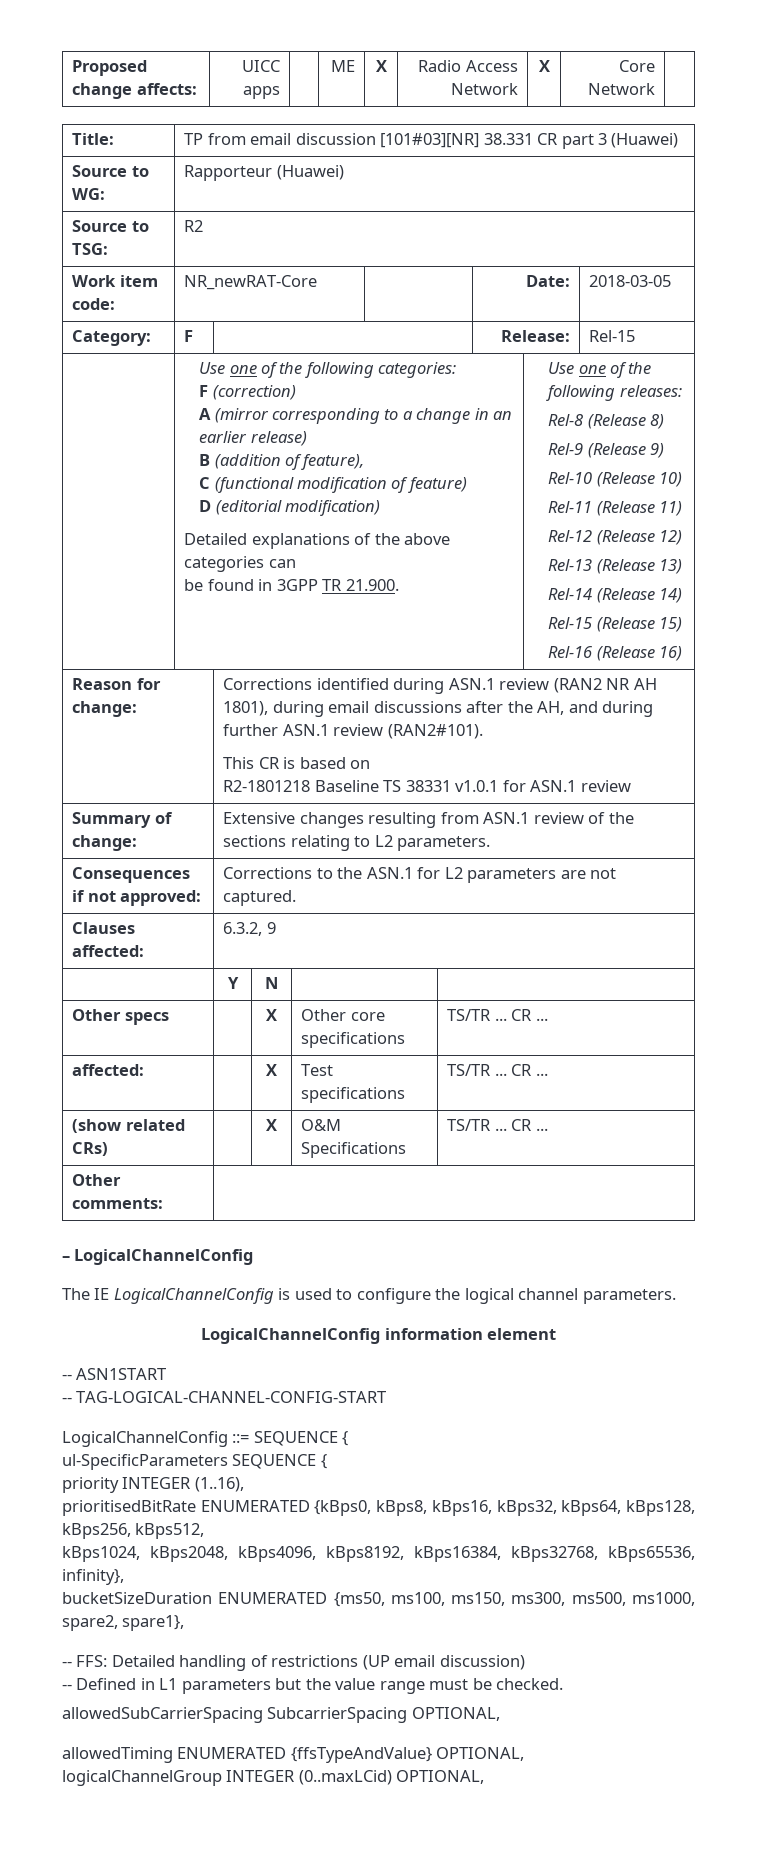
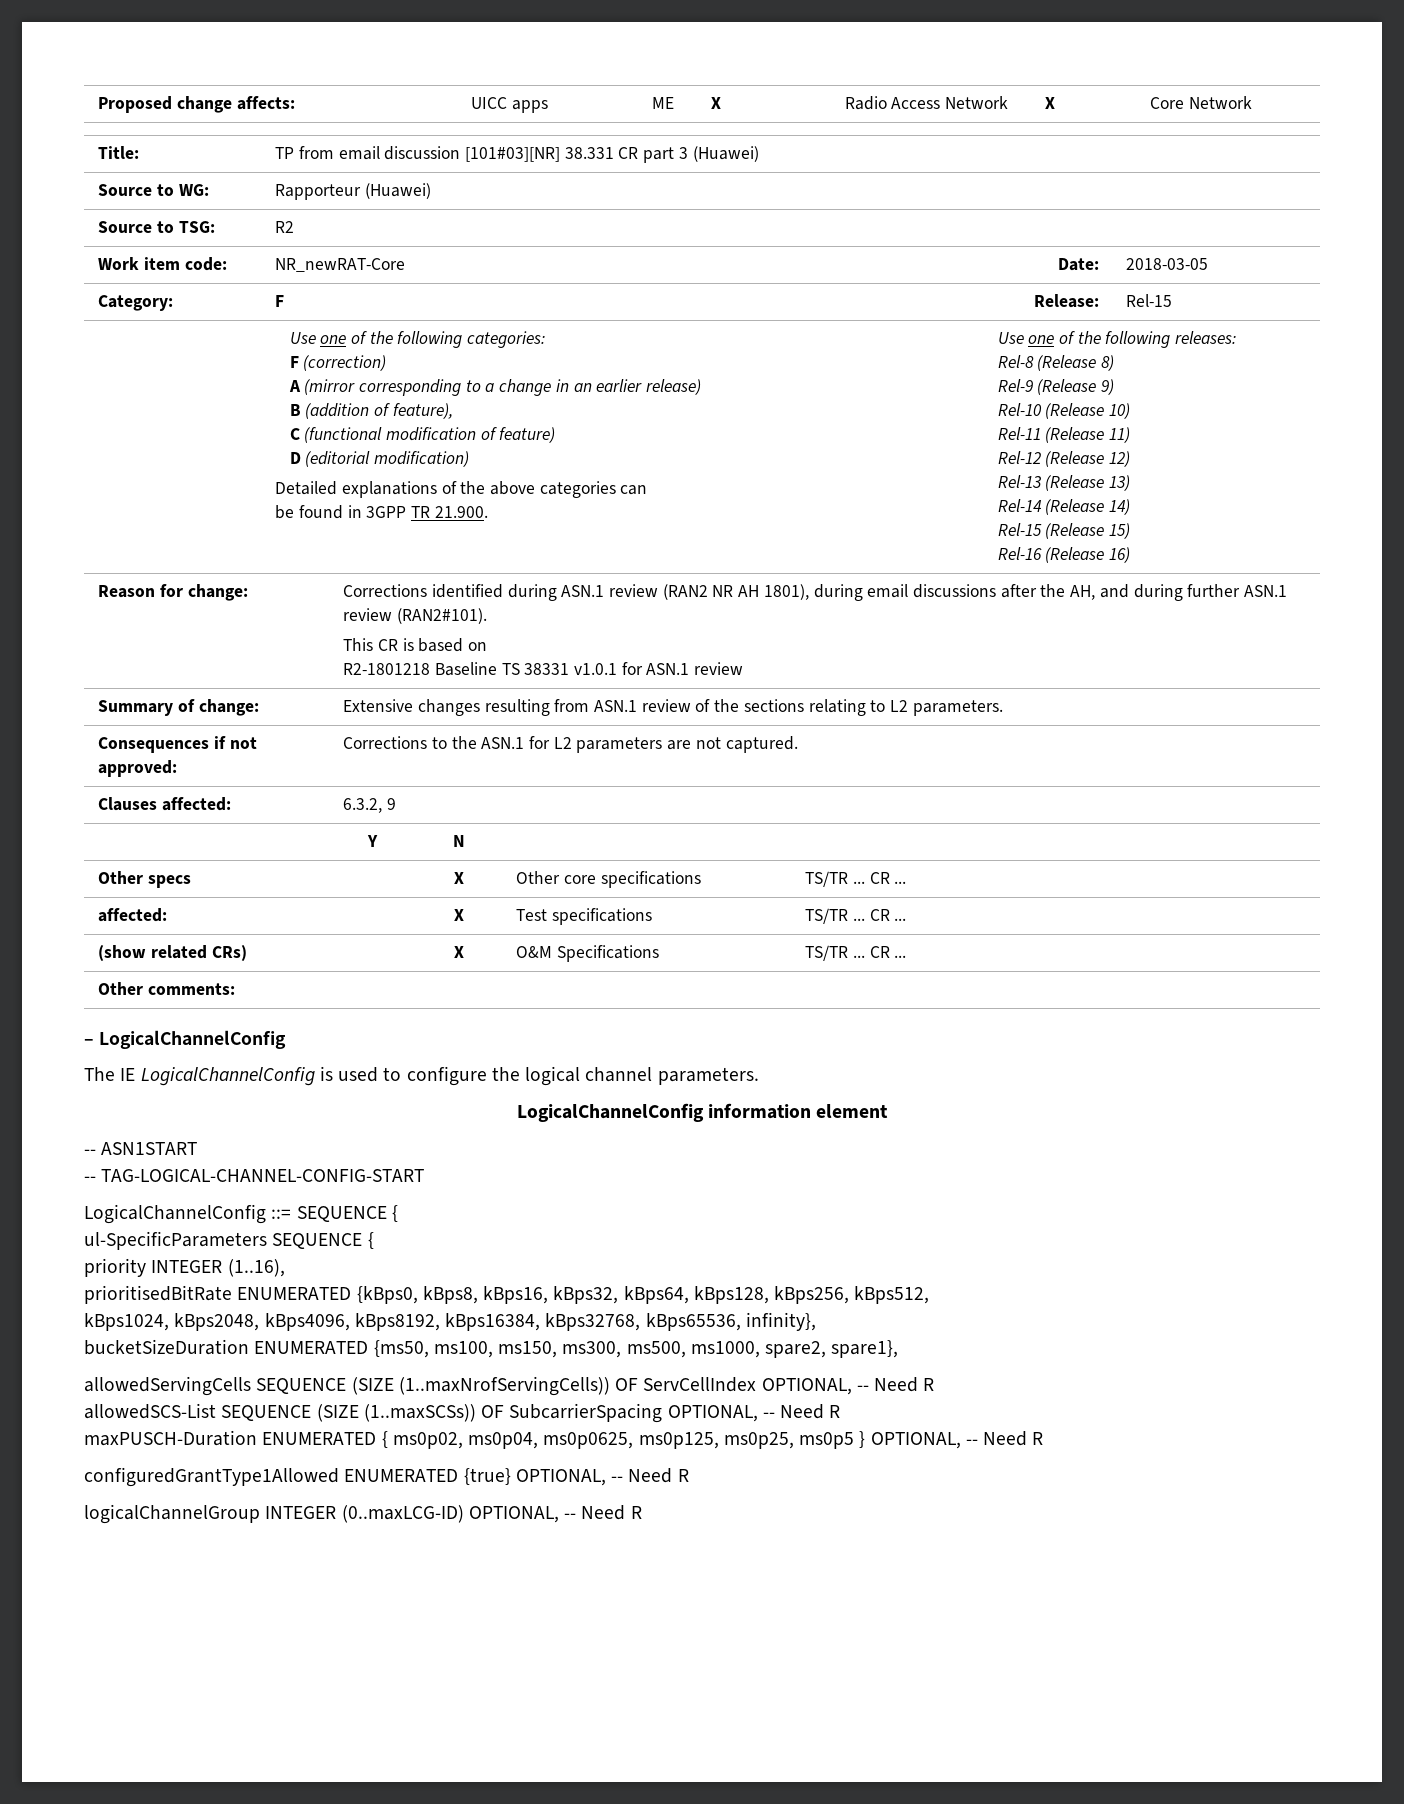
[62,1655,525,1671] [62,1678,564,1694] [62,1707,500,1723] [62,1747,525,1763] [62,1770,485,1786] -- FFS: Detailed handling of restrictions (UP email discussion) // -- Defined in L1 parameters but the value range must be checked. // allowedSubCarrierSpacing SubcarrierSpacing OPTIONAL, // allowedTiming ENUMERATED {ffsTypeAndValue} OPTIONAL, // logicalChannelGroup INTEGER (0..maxLCid) OPTIONAL, -> [84,1376,935,1396] [84,1403,841,1423] [84,1430,1044,1449] [84,1467,689,1487] [84,1504,642,1524] allowedServingCells SEQUENCE (SIZE (1..maxNrofServingCells)) OF ServCellIndex OPTIONAL, -- Need R // allowedSCS-List SEQUENCE (SIZE (1..maxSCSs)) OF SubcarrierSpacing OPTIONAL, -- Need R // maxPUSCH-Duration ENUMERATED { ms0p02, ms0p04, ms0p0625, ms0p125, ms0p25, ms0p5 } OPTIONAL, -- Need R // configuredGrantType1Allowed ENUMERATED {true} OPTIONAL, -- Need R // logicalChannelGroup INTEGER (0..maxLCG-ID) OPTIONAL, -- Need R

